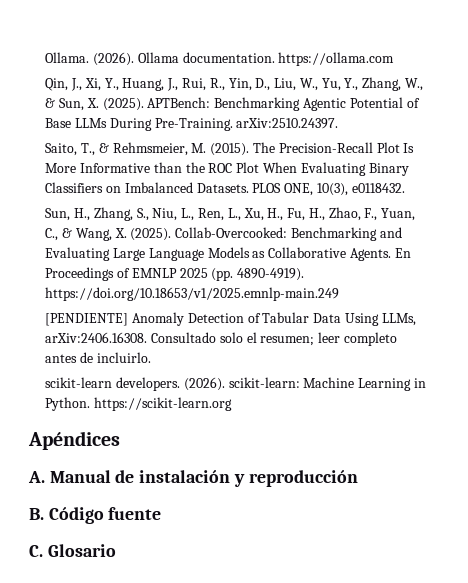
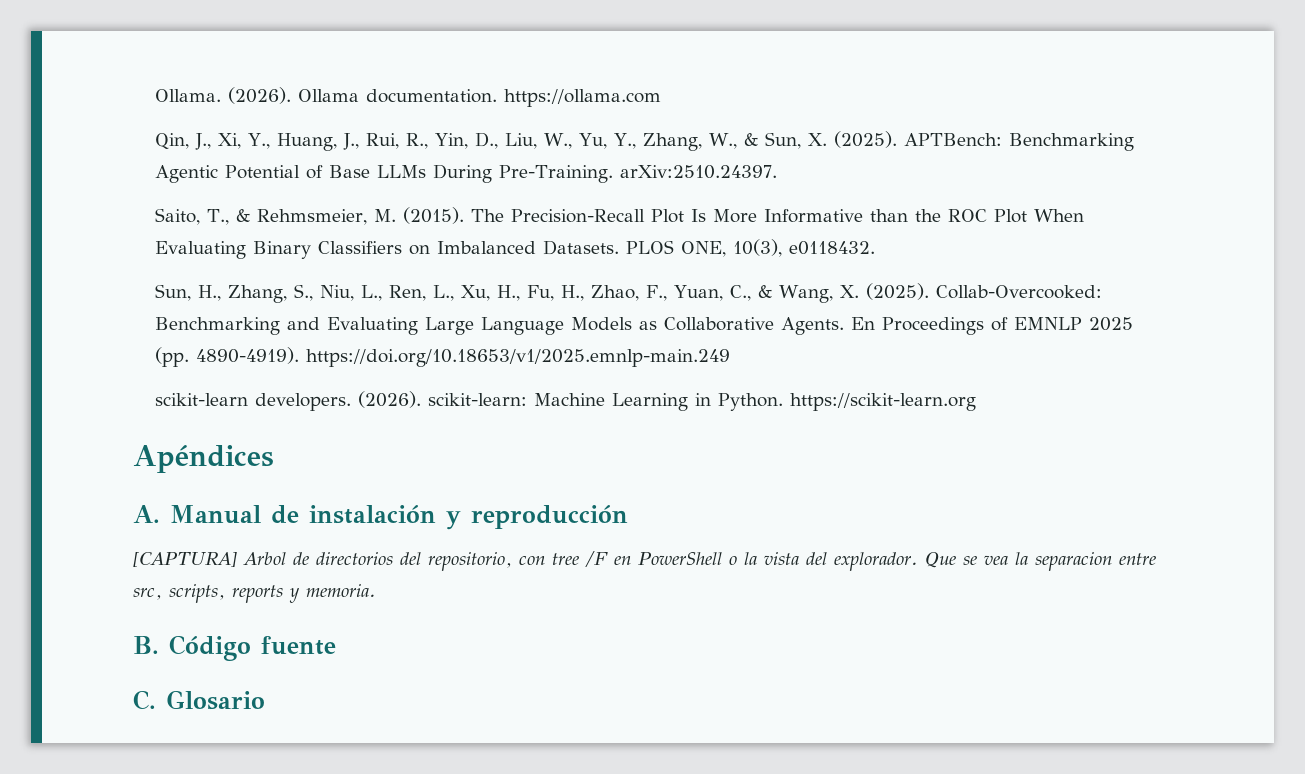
[45,312,416,326] [45,332,398,346] [45,352,151,363] // [PENDIENTE] Anomaly Detection of Tabular Data Using LLMs, arXiv:2406.16308. Consultado solo el resumen; leer completo antes de incluirlo. -> (731, 358) none
(358, 478) none -> [133,551,1156,571] [133,584,376,603] // [CAPTURA] Arbol de directorios del repositorio, con tree /F en PowerShell o la vista del explorador. Que se vea la separacion entre src, scripts, reports y memoria.

